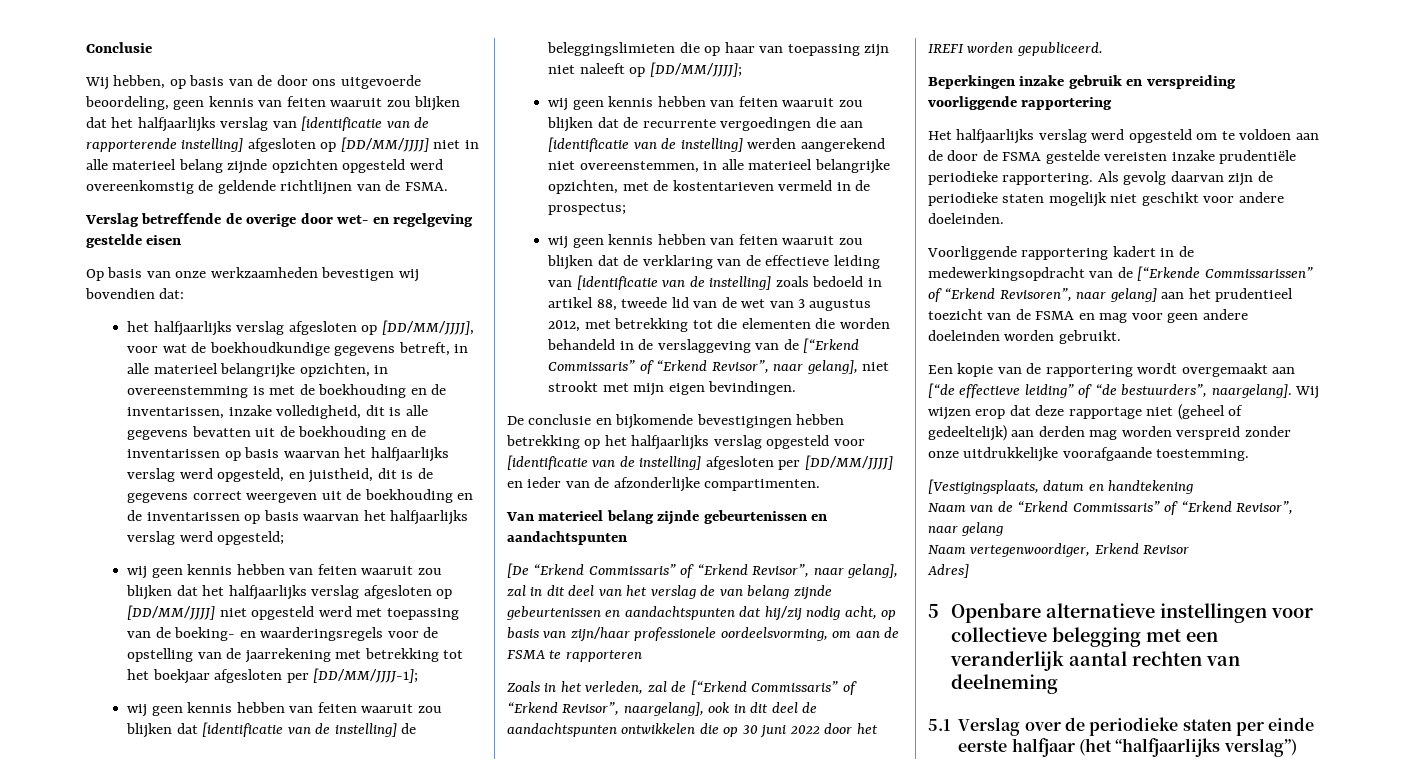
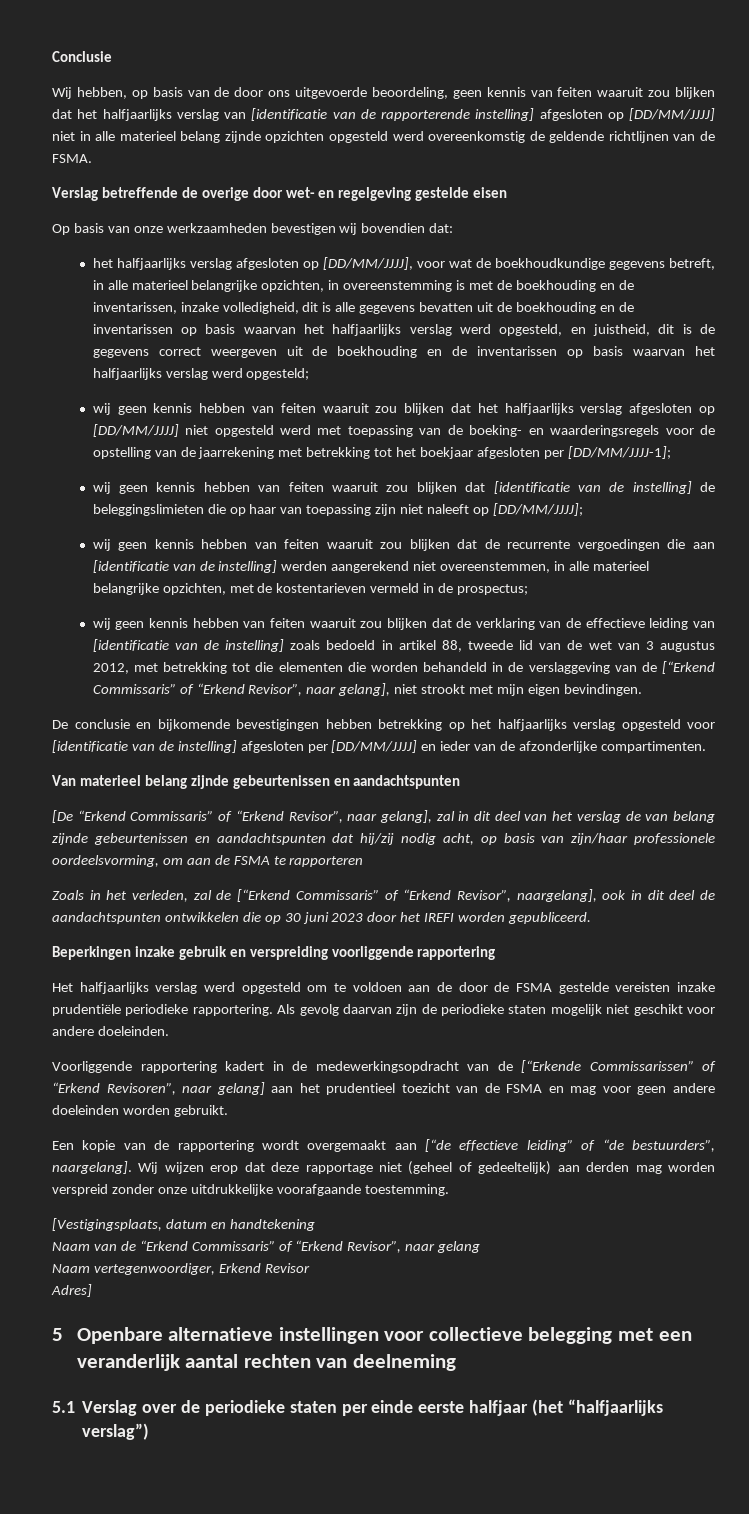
[789,725,820,735] 2022 -> [331,913,364,922] 2023

